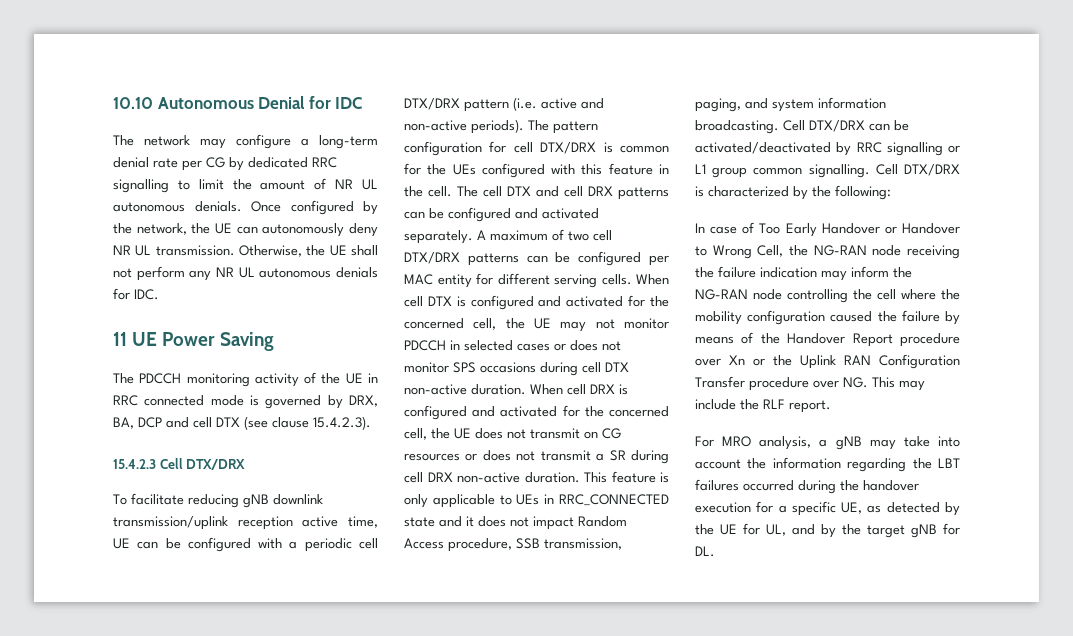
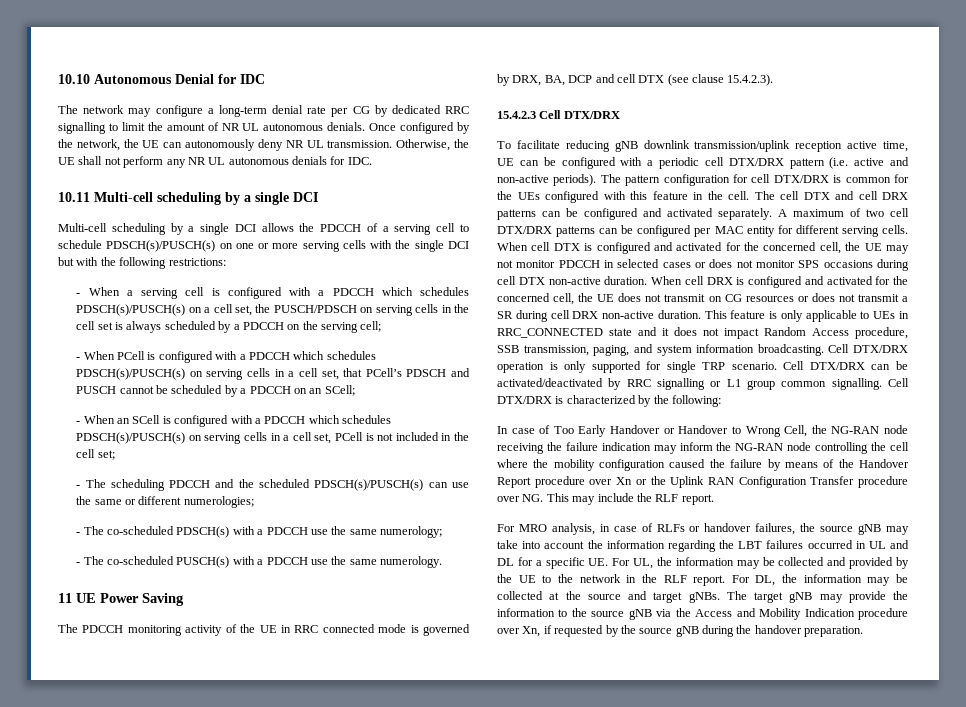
(159, 294) none -> [58,192,318,205] [58,223,470,235] [58,240,469,252] [58,257,226,269] [76,287,469,299] [76,304,470,316] [76,321,382,333] [76,351,376,363] [76,368,470,380] [76,385,355,397] [76,415,392,427] [76,432,469,444] [76,449,115,460] [76,479,469,491] [76,496,254,508] [76,526,443,538] [76,556,443,568] // 10.11 Multi-cell scheduling by a single DCI // Multi-cell scheduling by a single DCI allows the PDCCH of a serving cell to schedule PDSCH(s)/PUSCH(s) on one or more serving cells with the single DCI but with the following restrictions: // - When a serving cell is configured with a PDCCH which schedules PDSCH(s)/PUSCH(s) on a cell set, the PUSCH/PDSCH on serving cells in the cell set is always scheduled by a PDCCH on the serving cell; // - When PCell is configured with a PDCCH which schedules PDSCH(s)/PUSCH(s) on serving cells in a cell set, that PCell’s PDSCH and PUSCH cannot be scheduled by a PDCCH on an SCell; // - When an SCell is configured with a PDCCH which schedules PDSCH(s)/PUSCH(s) on serving cells in a cell set, PCell is not included in the cell set; // - The scheduling PDCCH and the scheduled PDSCH(s)/PUSCH(s) can use the same or different numerologies; // - The co-scheduled PDSCH(s) with a PDCCH use the same numerology; // - The co-scheduled PUSCH(s) with a PDCCH use the same numerology.
(865, 126) none -> [497,361,865,373] operation is only supported for single TRP scenario. Cell DTX/DRX
[819,439,828,447] a -> [599,523,854,535] in case of RLFs or handover failures, the source
[798,480,919,494] [695,501,960,516] [695,523,960,538] [695,546,715,557] during the handover execution for a specific UE, as detected by the UE for UL, and by the target gNB for DL. -> [855,540,909,549] [497,557,909,569] [497,574,908,586] [497,591,908,603] [497,608,908,620] [497,625,864,637] in UL and DL for a specific UE. For UL, the information may be collected and provided by the UE to the network in the RLF report. For DL, the information may be collected at the source and target gNBs. The target gNB may provide the information to the source gNB via the Access and Mobility Indication procedure over Xn, if requested by the source gNB during the handover preparation.

